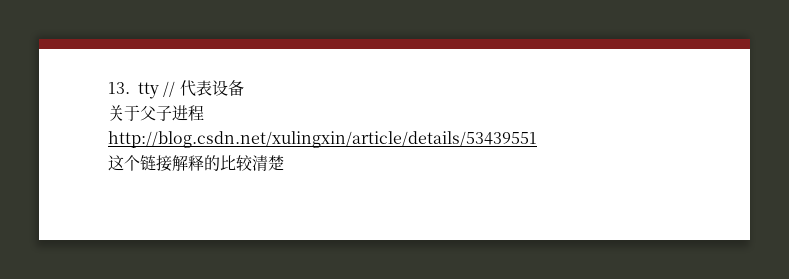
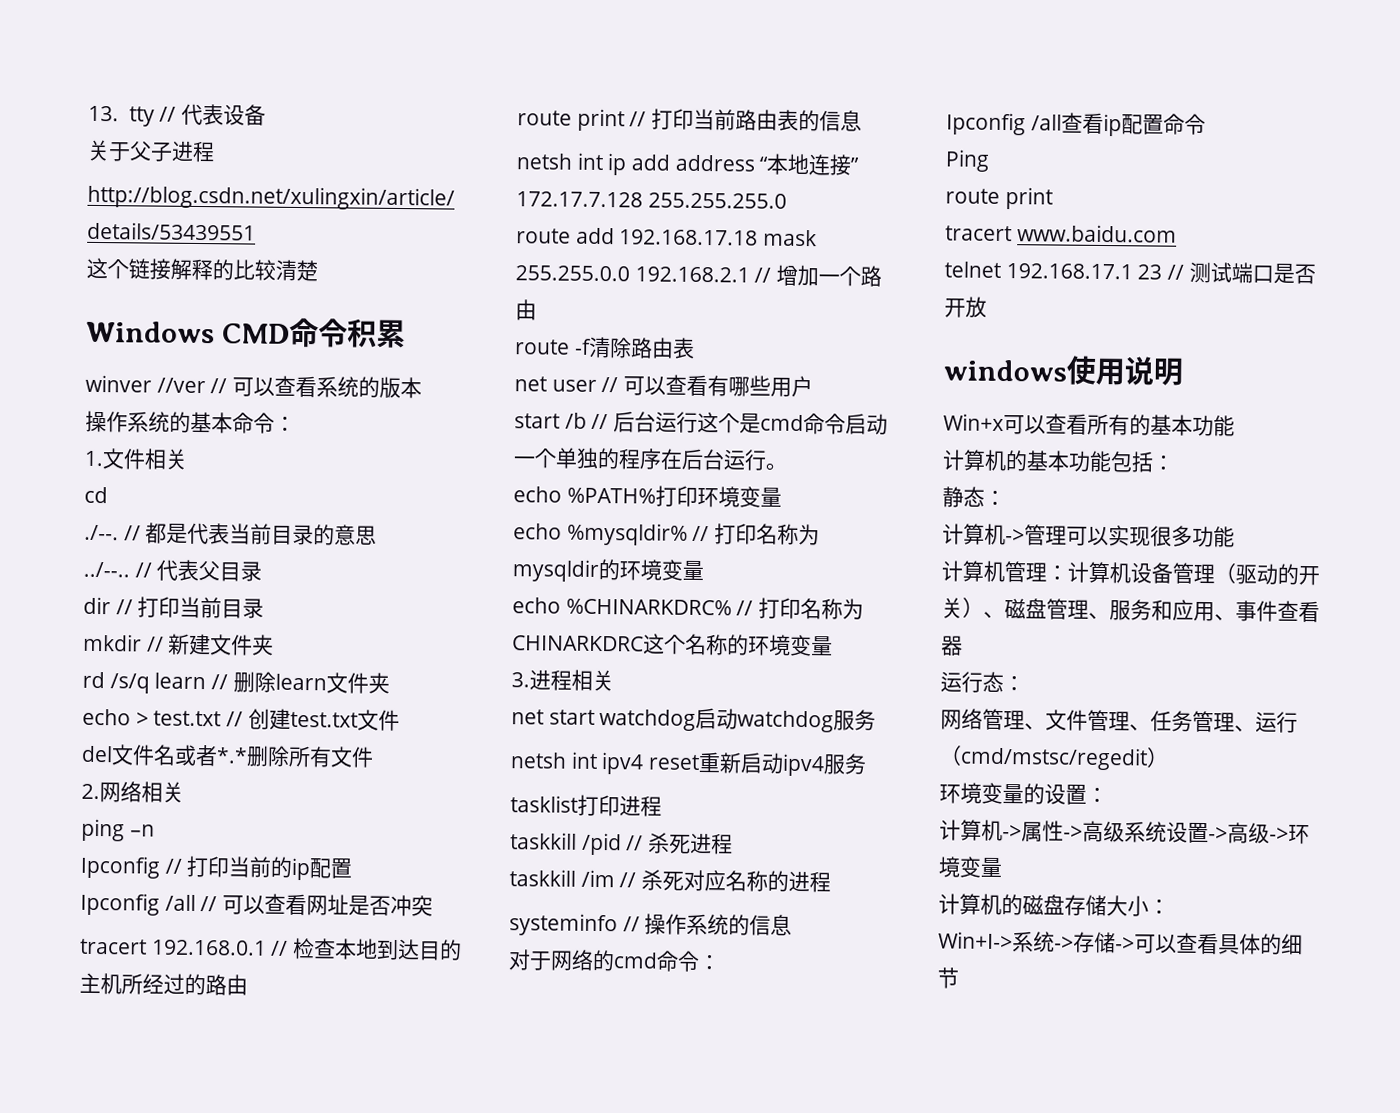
(284, 163) none -> [86,317,406,349] [85,374,423,399] [85,410,296,434] [84,448,188,470] [84,486,108,504] [84,522,378,546] [83,559,263,582] [83,596,265,619] [83,633,275,656] [82,671,390,694] [82,708,400,732] [81,744,374,768] [81,781,184,803] [81,818,155,842] [80,855,353,881] [80,892,434,917] [80,937,463,961] [79,972,248,996] [517,108,863,132] [516,152,860,176] [516,191,787,209] [516,227,818,247] [515,264,883,287] [515,299,537,321] [515,336,695,359] [514,374,814,398] [514,411,889,435] [513,447,787,471] [513,485,782,508] [513,522,821,546] [512,558,704,582] [512,597,865,620] [512,633,833,657] [511,669,614,692] [511,707,877,733] [510,751,868,777] [510,794,662,817] [510,832,734,856] [509,869,832,893] [509,913,793,937] [508,949,721,973] [946,112,1206,137] [945,149,990,172] [945,187,1053,210] [945,224,1177,243] [944,261,1316,285] [944,296,987,318] [943,355,1184,386] [943,413,1235,437] [942,449,1175,473] [942,486,1006,508] [942,523,1235,548] [941,560,1320,586] [941,597,1320,623] [941,635,963,656] [940,671,1025,693] [940,708,1298,733] [939,745,1169,771] [939,782,1108,805] [939,819,1310,845] [938,856,1003,878] [938,893,1170,917] [938,931,1303,956] [937,967,959,989] // Windows CMD命令积累 // winver //ver // 可以查看系统的版本 // 操作系统的基本命令： // 1.文件相关 // cd // ./--. // 都是代表当前目录的意思 // ../--.. // 代表父目录 // dir // 打印当前目录 // mkdir // 新建文件夹 // rd /s/q learn // 删除learn文件夹 // echo > test.txt // 创建test.txt文件 // del文件名或者*.*删除所有文件 // 2.网络相关 // ping –n // Ipconfig // 打印当前的ip配置 // Ipconfig /all // 可以查看网址是否冲突 // tracert 192.168.0.1 // 检查本地到达目的主机所经过的路由 // route print // 打印当前路由表的信息 // netsh int ip add address “本地连接” 172.17.7.128 255.255.255.0 // route add 192.168.17.18 mask 255.255.0.0 192.168.2.1 // 增加一个路由 // route -f清除路由表 // net user // 可以查看有哪些用户 // start /b // 后台运行这个是cmd命令启动一个单独的程序在后台运行。 // echo %PATH%打印环境变量 // echo %mysqldir% // 打印名称为mysqldir的环境变量 // echo %CHINARKDRC% // 打印名称为CHINARKDRC这个名称的环境变量 // 3.进程相关 // net start watchdog启动watchdog服务 // netsh int ipv4 reset重新启动ipv4服务 // tasklist打印进程 // taskkill /pid // 杀死进程 // taskkill /im // 杀死对应名称的进程 // systeminfo // 操作系统的信息 // 对于网络的cmd命令： // Ipconfig /all查看ip配置命令 // Ping // route print // tracert www.baidu.com // telnet 192.168.17.1 23 // 测试端口是否开放 // windows使用说明 // Win+x可以查看所有的基本功能 // 计算机的基本功能包括： // 静态： // 计算机->管理可以实现很多功能 // 计算机管理：计算机设备管理（驱动的开关）、磁盘管理、服务和应用、事件查看器 // 运行态： // 网络管理、文件管理、任务管理、运行（cmd/mstsc/regedit） // 环境变量的设置： // 计算机->属性->高级系统设置->高级->环境变量 // 计算机的磁盘存储大小： // Win+I->系统->存储->可以查看具体的细节

